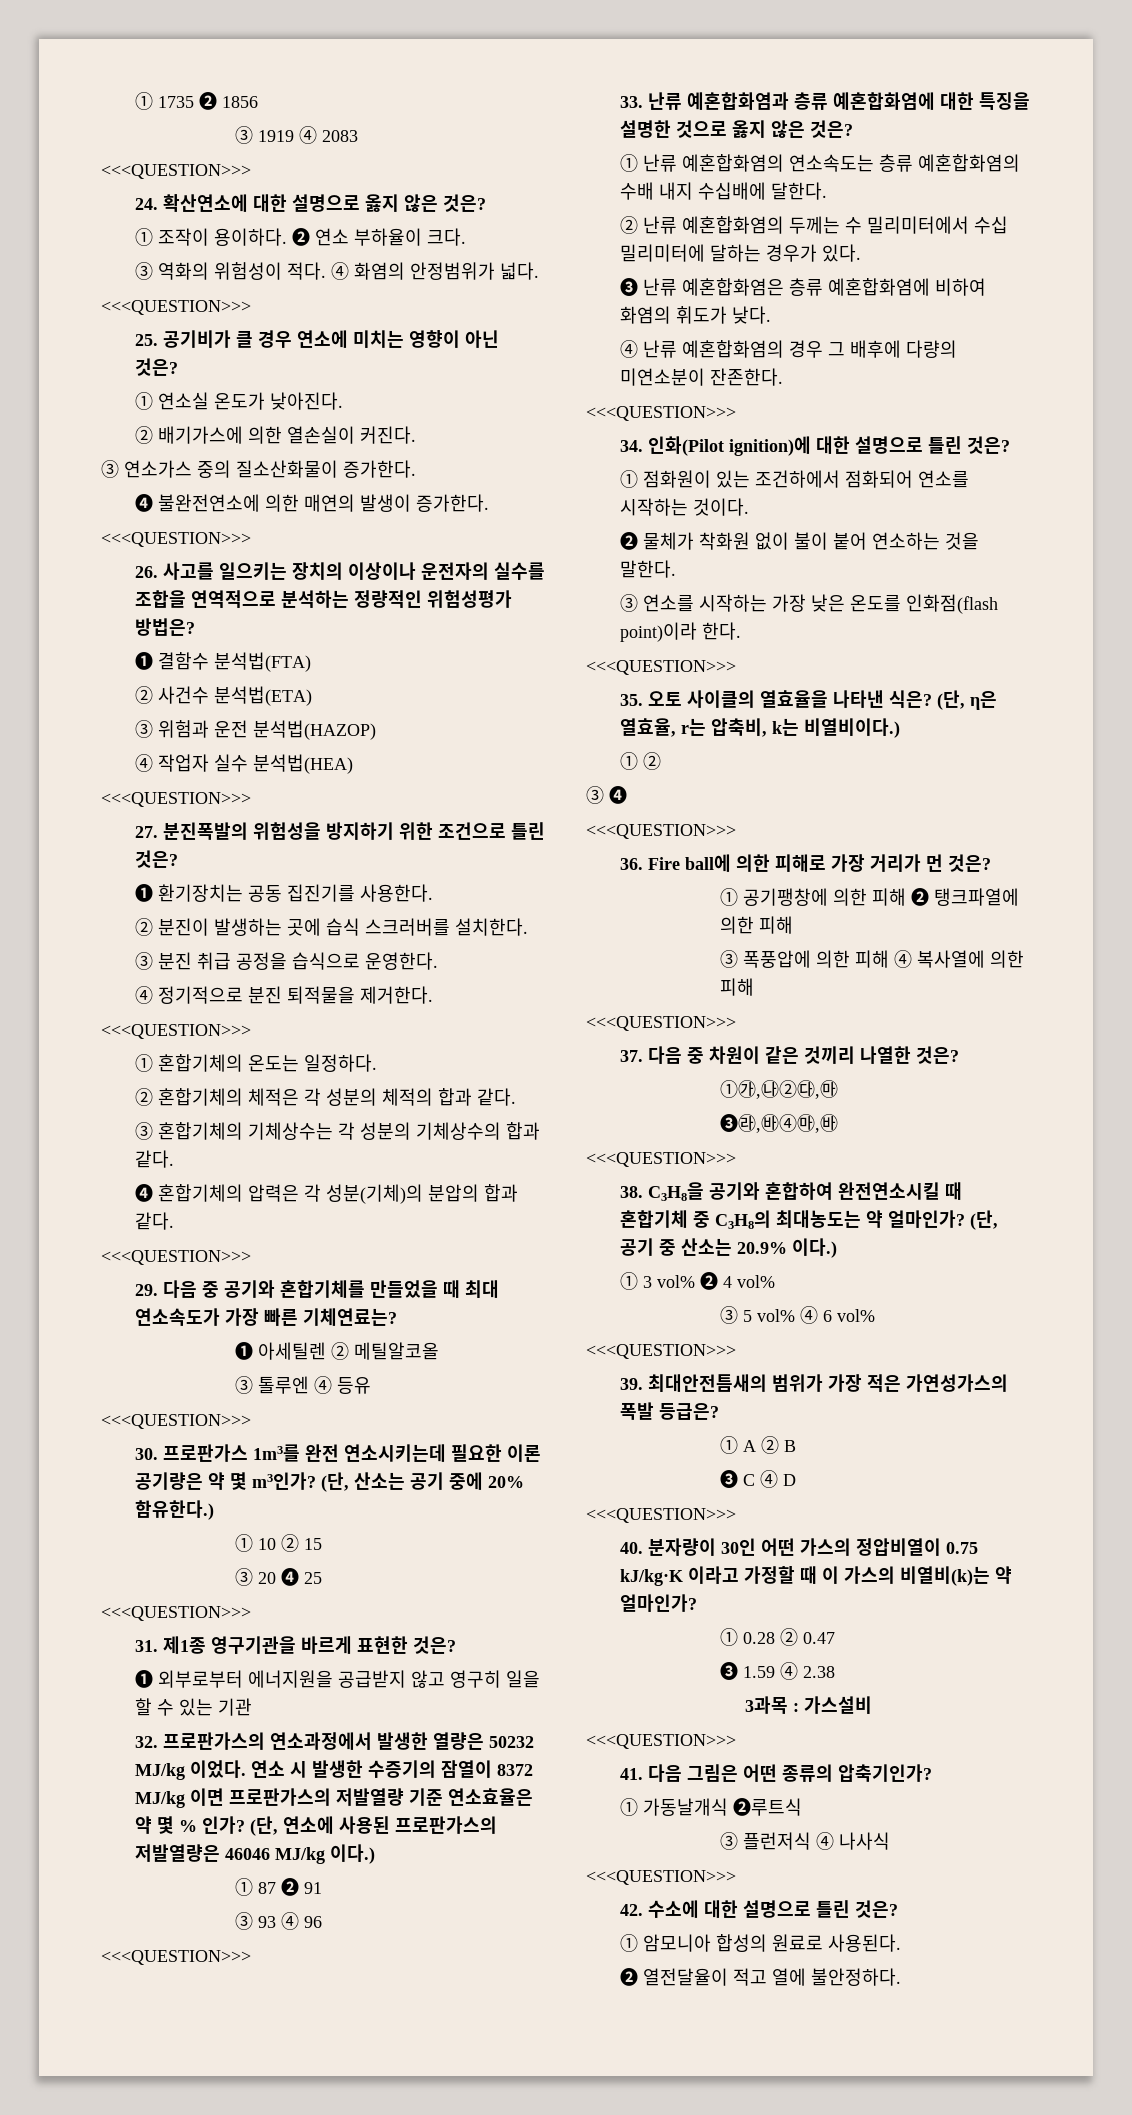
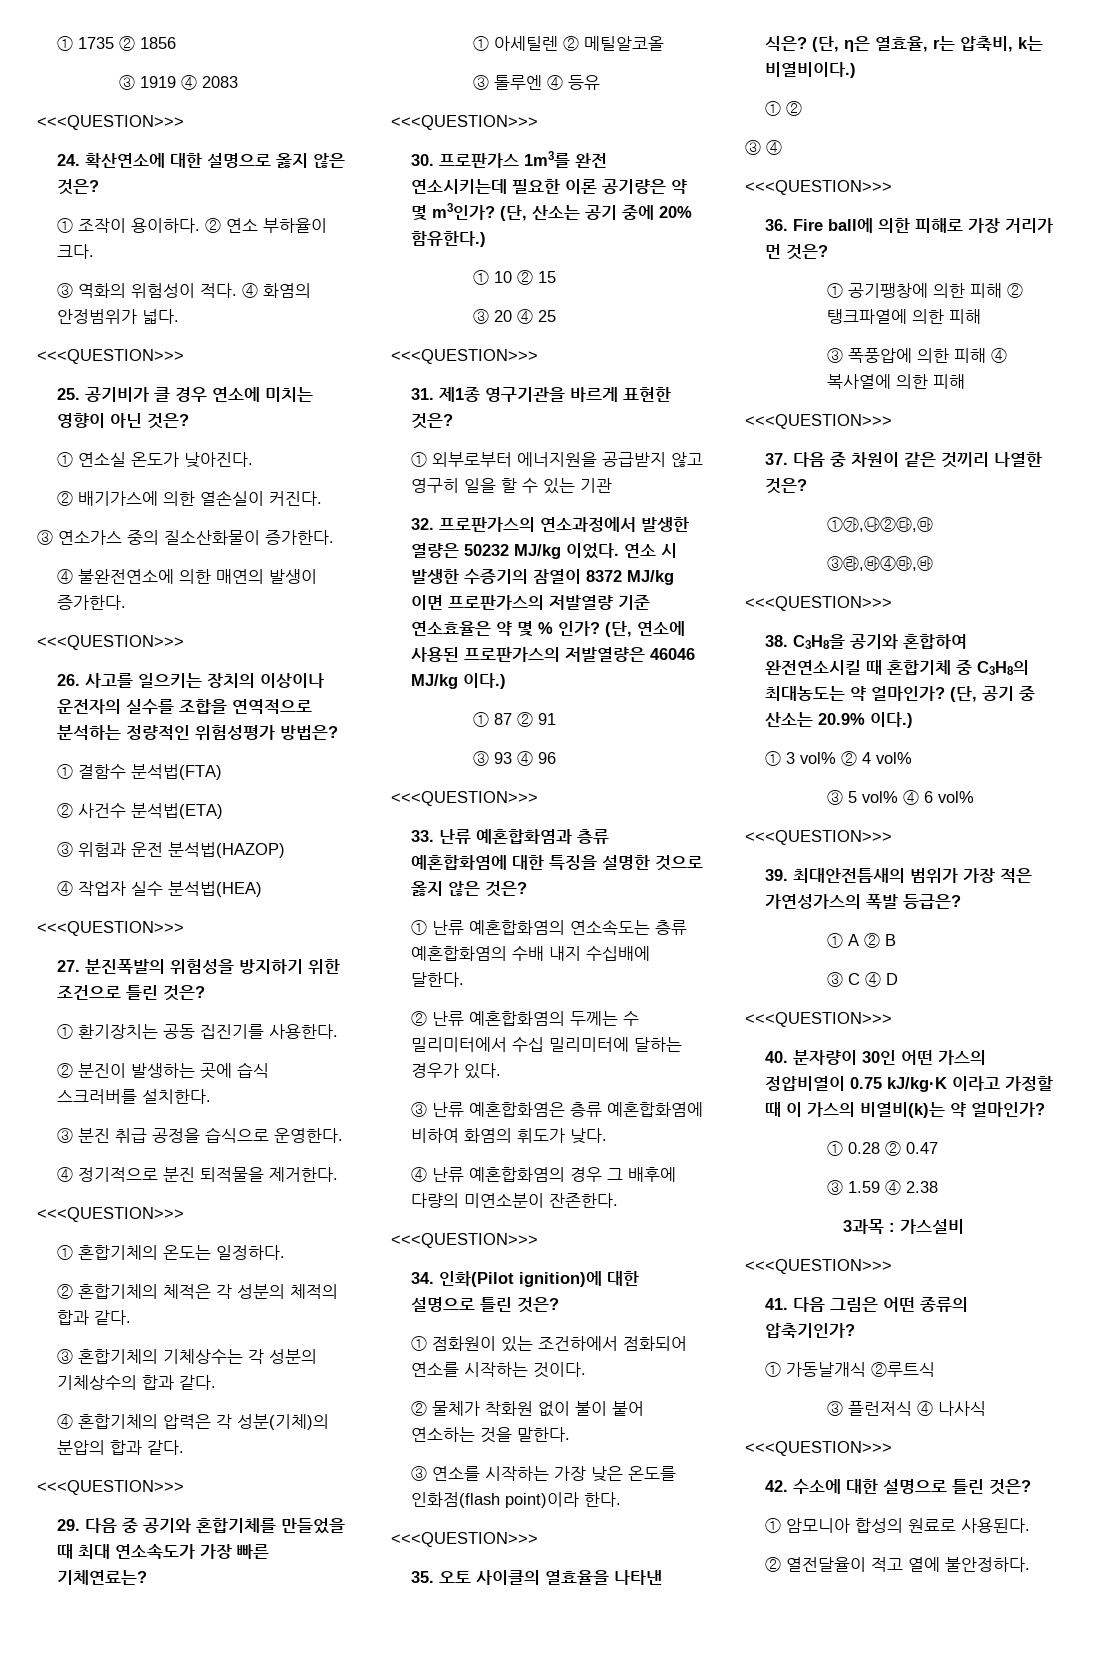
[199,92,218,110] ❷ -> [119,36,136,51] ②
[292,228,311,246] ❷ -> [205,218,222,233] ②
[135,494,154,512] ❹ -> [57,569,74,584] ④
[135,652,154,670] ❶ -> [57,764,74,779] ①
[135,884,154,902] ❶ -> [57,1024,74,1039] ①
[135,1184,154,1202] ❹ -> [57,1414,74,1429] ④
[234,1342,253,1360] ❶ -> [472,36,489,51] ①
[280,1568,299,1586] ❹ -> [516,309,533,324] ④
[135,1670,154,1688] ❶ -> [411,452,428,467] ①
[280,1878,299,1896] ❷ -> [516,712,533,727] ②
[620,278,639,296] ❸ -> [411,1102,428,1117] ③
[620,532,639,550] ❷ -> [411,1401,428,1416] ②
[609,786,627,804] ❹ -> [766,140,782,155] ④
[910,888,929,906] ❷ -> [1006,283,1023,298] ②
[719,1114,738,1132] ❸ -> [826,556,843,571] ③
[700,1272,719,1290] ❷ -> [841,751,858,766] ②
[719,1470,738,1488] ❸ -> [826,972,843,987] ③
[719,1662,738,1680] ❸ -> [826,1180,843,1195] ③
[733,1798,803,1816] ❷루트식 -> [871,1362,936,1377] ②루트식
[620,1968,639,1986] ❷ -> [765,1557,782,1572] ②

